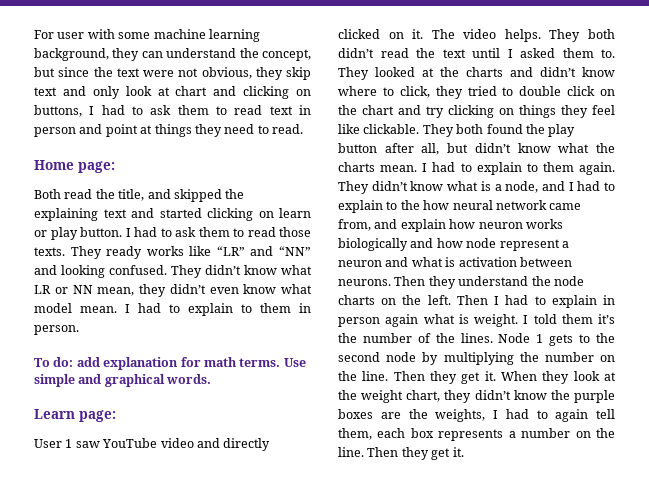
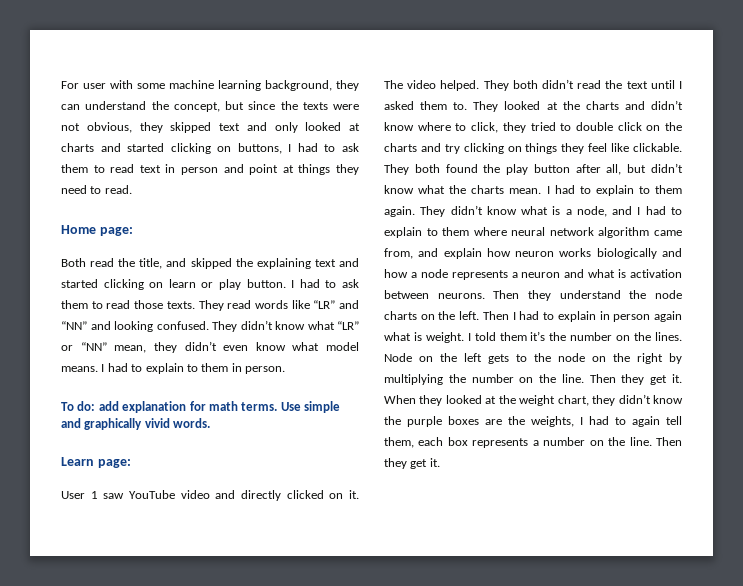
[116,68,140,77] text -> [302,102,328,110] texts
[286,67,311,80] skip -> [170,122,212,133] skipped
[125,86,237,96] look at chart and -> [305,122,360,131] [61,143,165,152] looked at charts and started
[106,246,184,259] ready works -> [227,300,288,309] read words
[34,285,93,294] LR or NN -> [337,321,359,330] [61,342,107,351] “LR” or “NN”
[80,306,117,313] mean. -> [61,366,98,372] means.
[104,374,165,387] graphical -> [84,418,170,430] graphically vivid
[504,29,541,42] helps. -> [440,80,480,91] helped.
[362,105,394,115] chart -> [384,143,417,152] charts
[400,200,450,210] the how -> [442,227,507,236] them where
(547, 205) none -> [598,227,650,238] algorithm
[466,238,560,251] node represent -> [410,269,508,280] a node represents
[417,333,431,343] of -> [616,335,631,341] on
[536,333,615,346] [338,352,417,362] 1 gets to the second node -> [419,353,663,364] on the left gets to the node on the right
[573,371,600,381] look -> [445,395,482,404] looked

